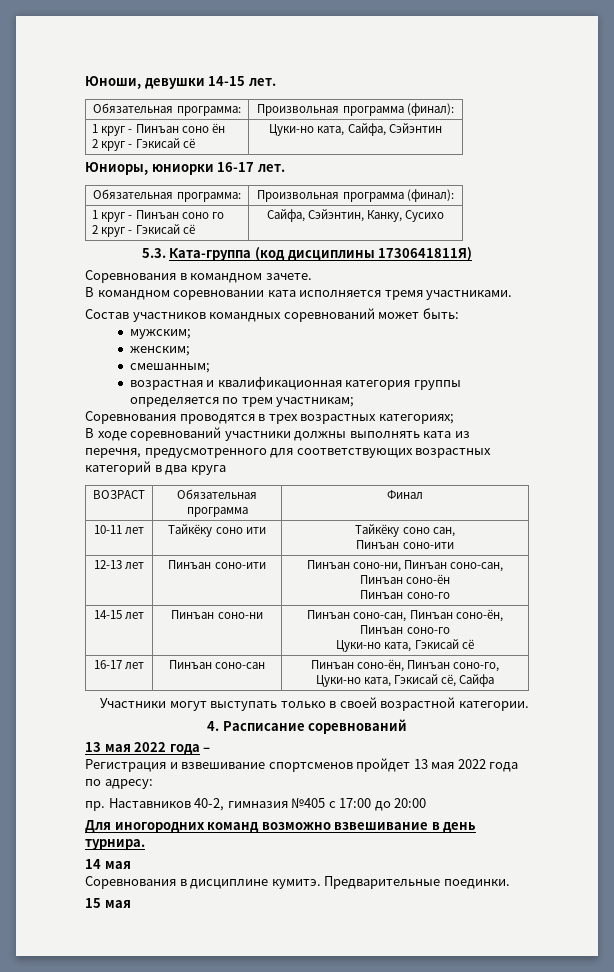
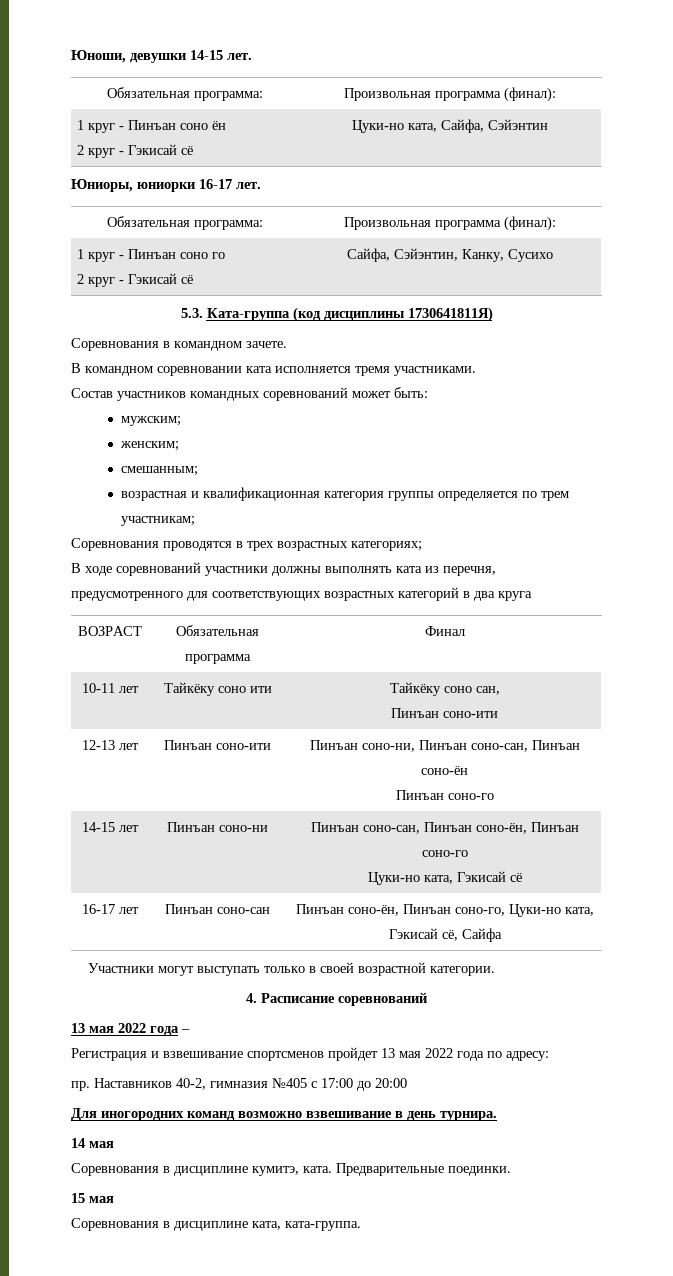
[271,879,321,889] кумитэ. -> [252,1166,332,1176] кумитэ, ката.
(131, 904) none -> [71,1218,361,1231] // Соревнования в дисциплине ката, ката-группа.

